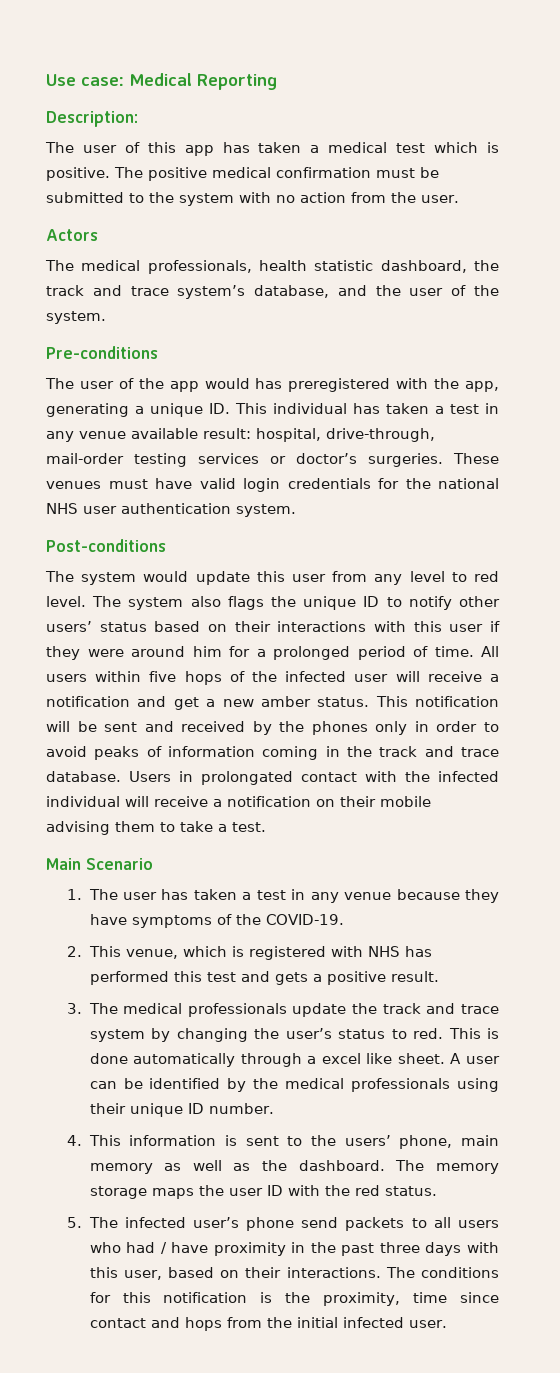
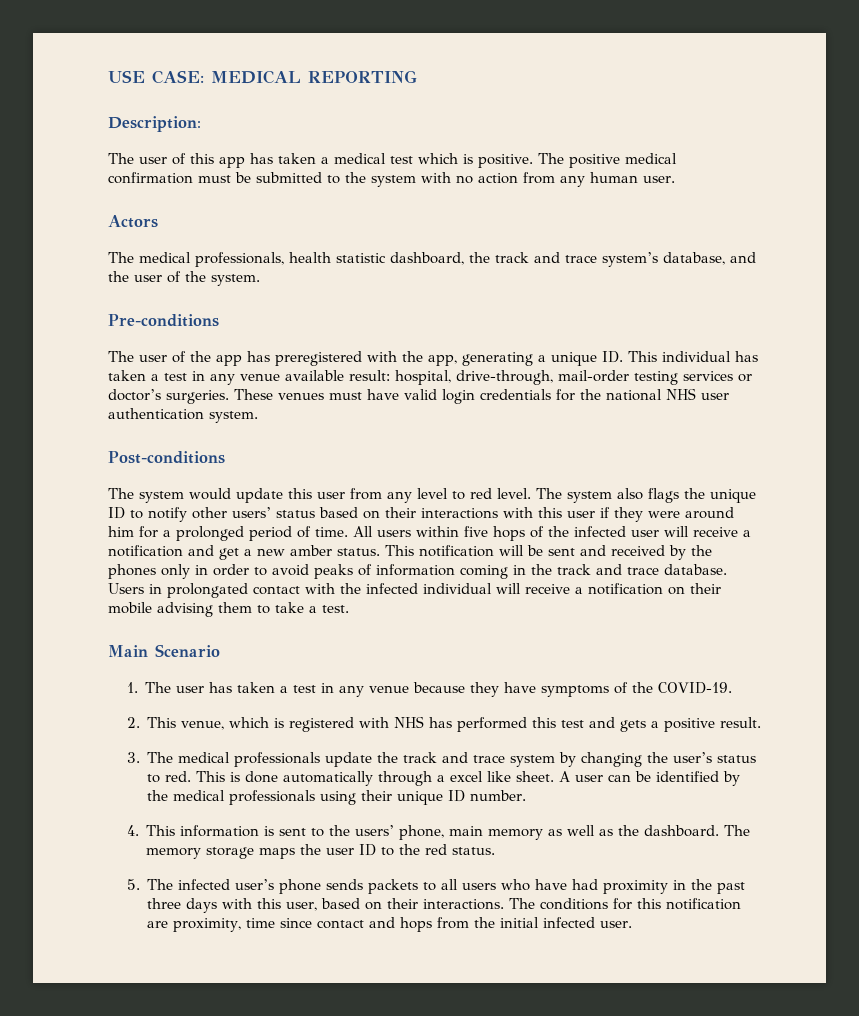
[46,73,277,90] Use case: Medical Reporting -> [108,70,417,84] USE CASE: MEDICAL REPORTING
[391,192,416,203] the -> [560,172,638,187] any human
[204,378,250,389] would -> (242, 360) none
[287,1185,320,1196] with -> [381,847,395,856] to
[301,1217,339,1228] send -> [326,879,364,890] sends
[126,1242,209,1254] had / have -> [535,879,599,890] have had
[260,1292,311,1303] is the -> [147,921,169,928] are

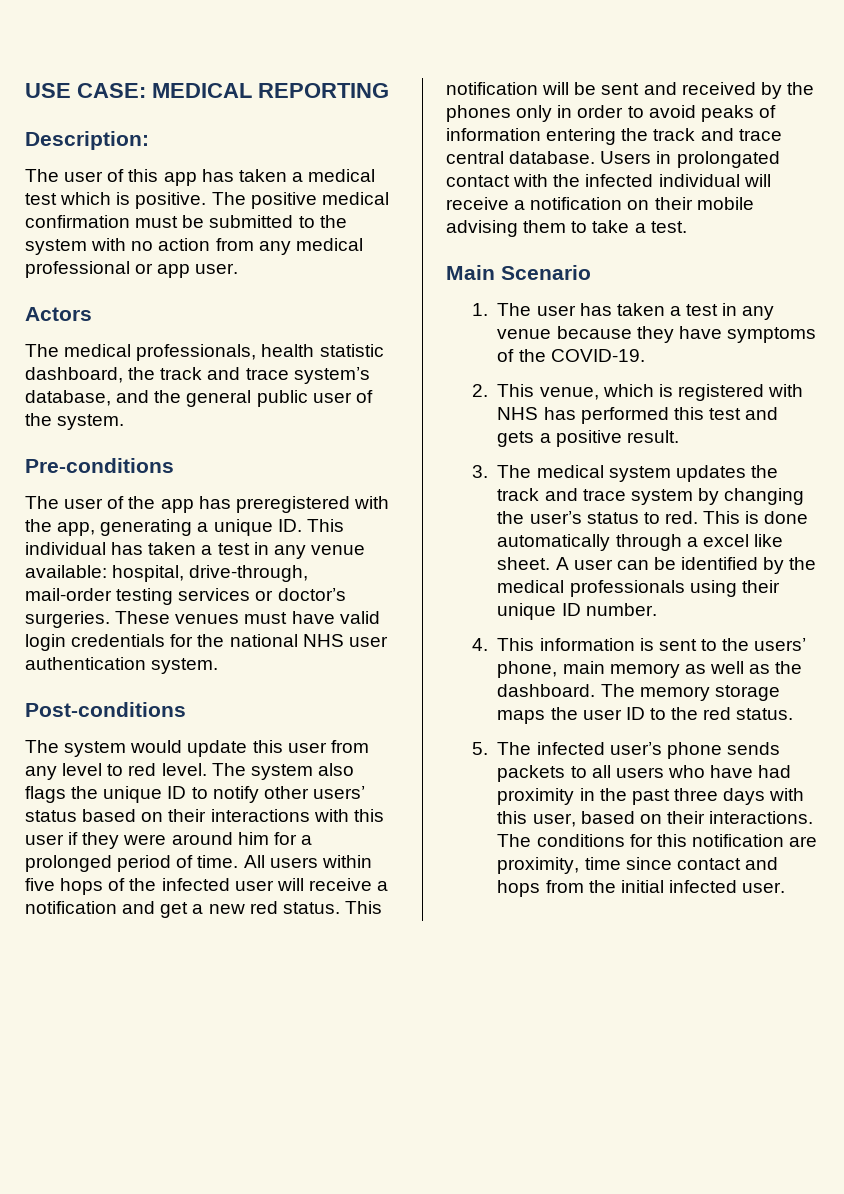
[590,172,638,183] human -> [295,238,363,251] [25,261,191,278] medical professional or app
(129, 276) none -> [186,390,308,407] general public
[285,370,390,381] available result: -> [25,565,107,578] available:
[290,545,332,556] amber -> [249,901,278,914] red
[460,564,659,579] coming in the track and trace -> [546,128,782,145] [446,151,504,164] entering the track and trace central
[234,752,373,767] professionals update -> [608,465,746,482] system updates

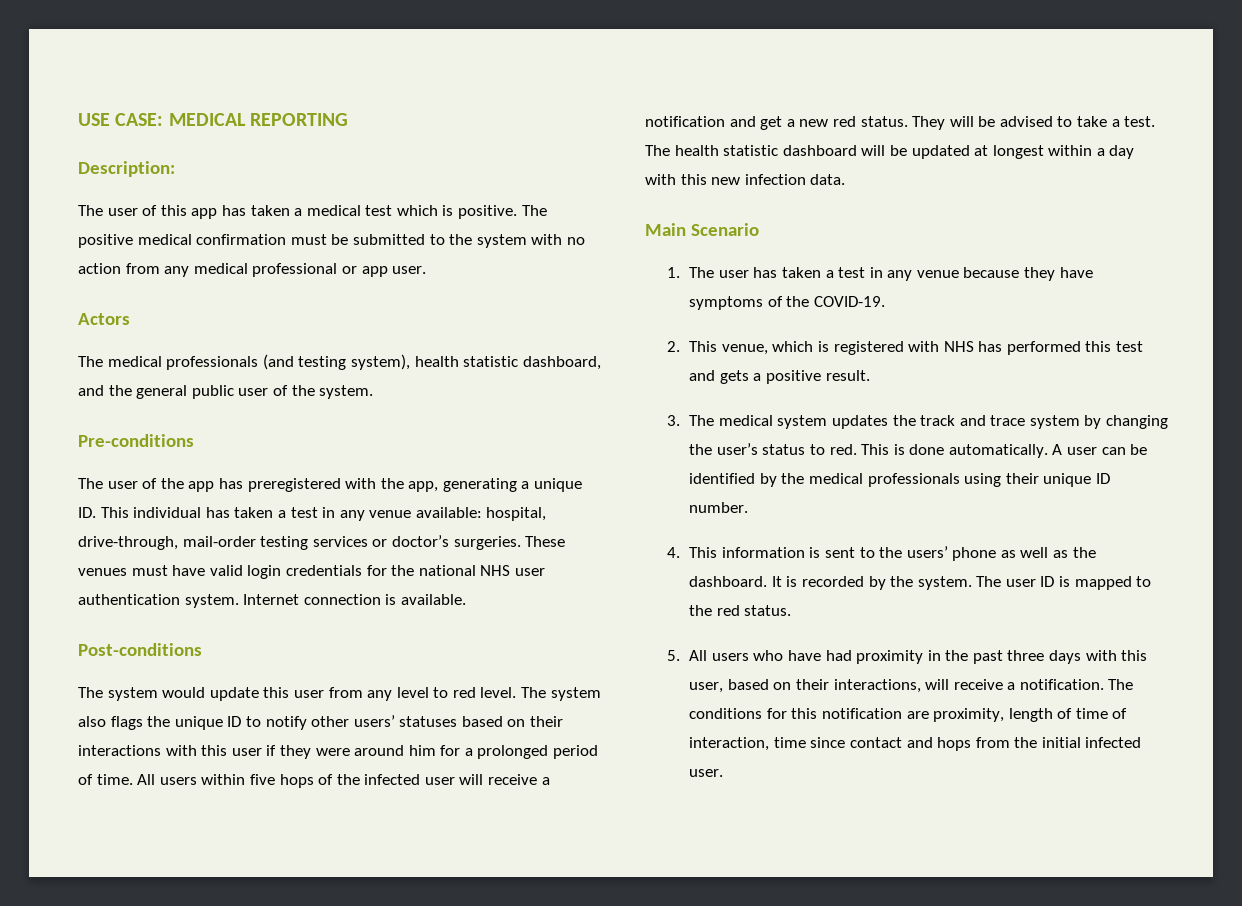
[136,344,384,361] [25,367,370,384] [25,390,111,406] professionals, health statistic dashboard, the track and trace system’s database, -> [166,354,601,370] professionals (and testing system), health statistic dashboard,
(219, 666) none -> [243,594,466,605] Internet connection is available.
[25,810,77,822] status -> [399,716,458,727] statuses
[344,901,382,914] [446,82,814,99] [446,105,776,122] [446,128,782,145] [446,151,780,168] [446,174,771,187] [446,197,754,210] [446,220,687,237] This notification will be sent and received by the phones only in order to avoid peaks of information entering the track and trace central database. Users in prolongated contact with the infected individual will receive a notification on their mobile advising them to take a test. -> [912,116,1156,130] [645,145,1135,159] [645,174,846,185] They will be advised to take a test. The health statistic dashboard will be updated at longest within a day with this new infection data.
[497,534,783,551] [497,557,551,570] automatically through a excel like sheet. -> [948,444,1048,458] automatically.
[497,661,680,678] phone, main memory -> [952,547,997,561] phone
[600,684,780,701] [497,707,645,724] The memory storage maps the user ID -> [771,576,1132,590] It is recorded by the system. The user ID is mapped
[497,742,780,759] [497,765,611,782] The infected user’s phone sends packets to all -> [689,650,708,661] All
[709,811,814,824] interactions. -> [833,679,1104,693] interactions, will receive a notification.
(580, 865) none -> [1008,708,1128,722] [689,737,770,751] length of time of interaction,

